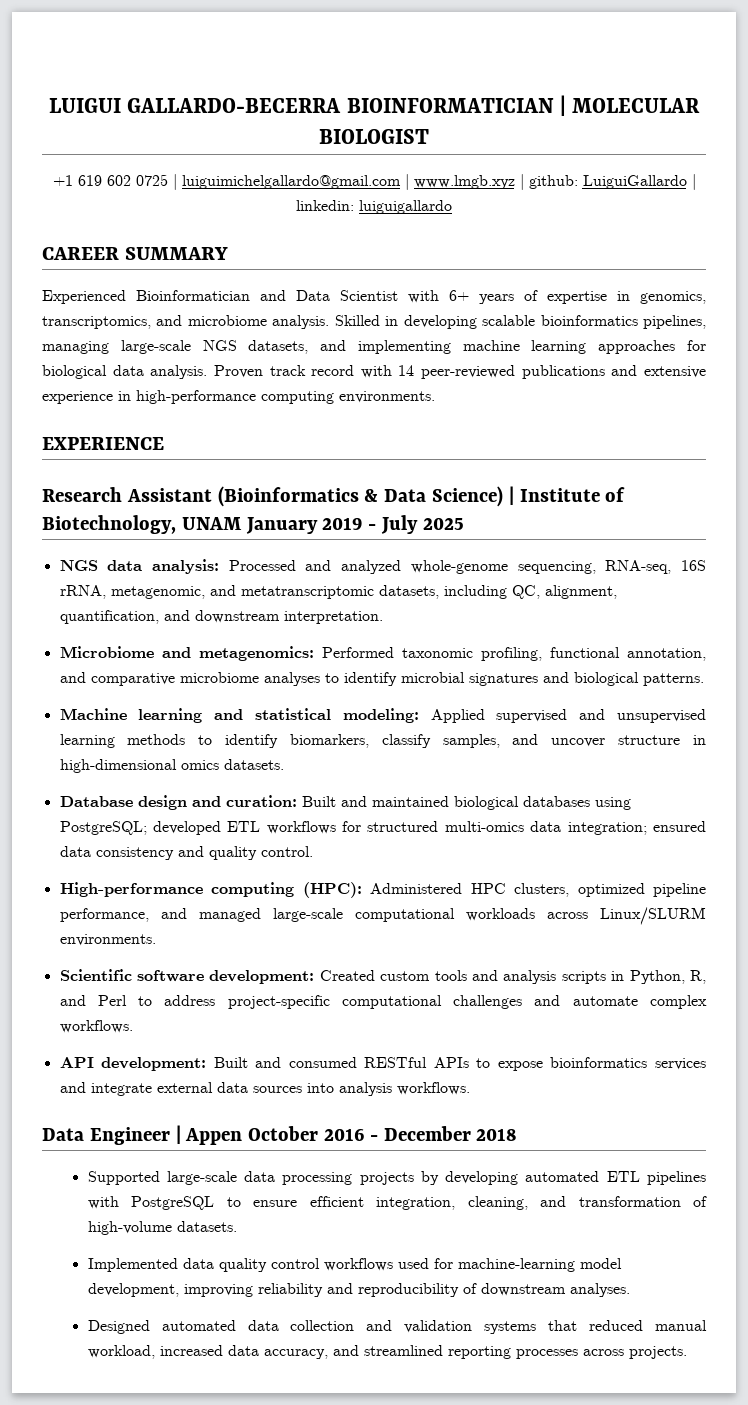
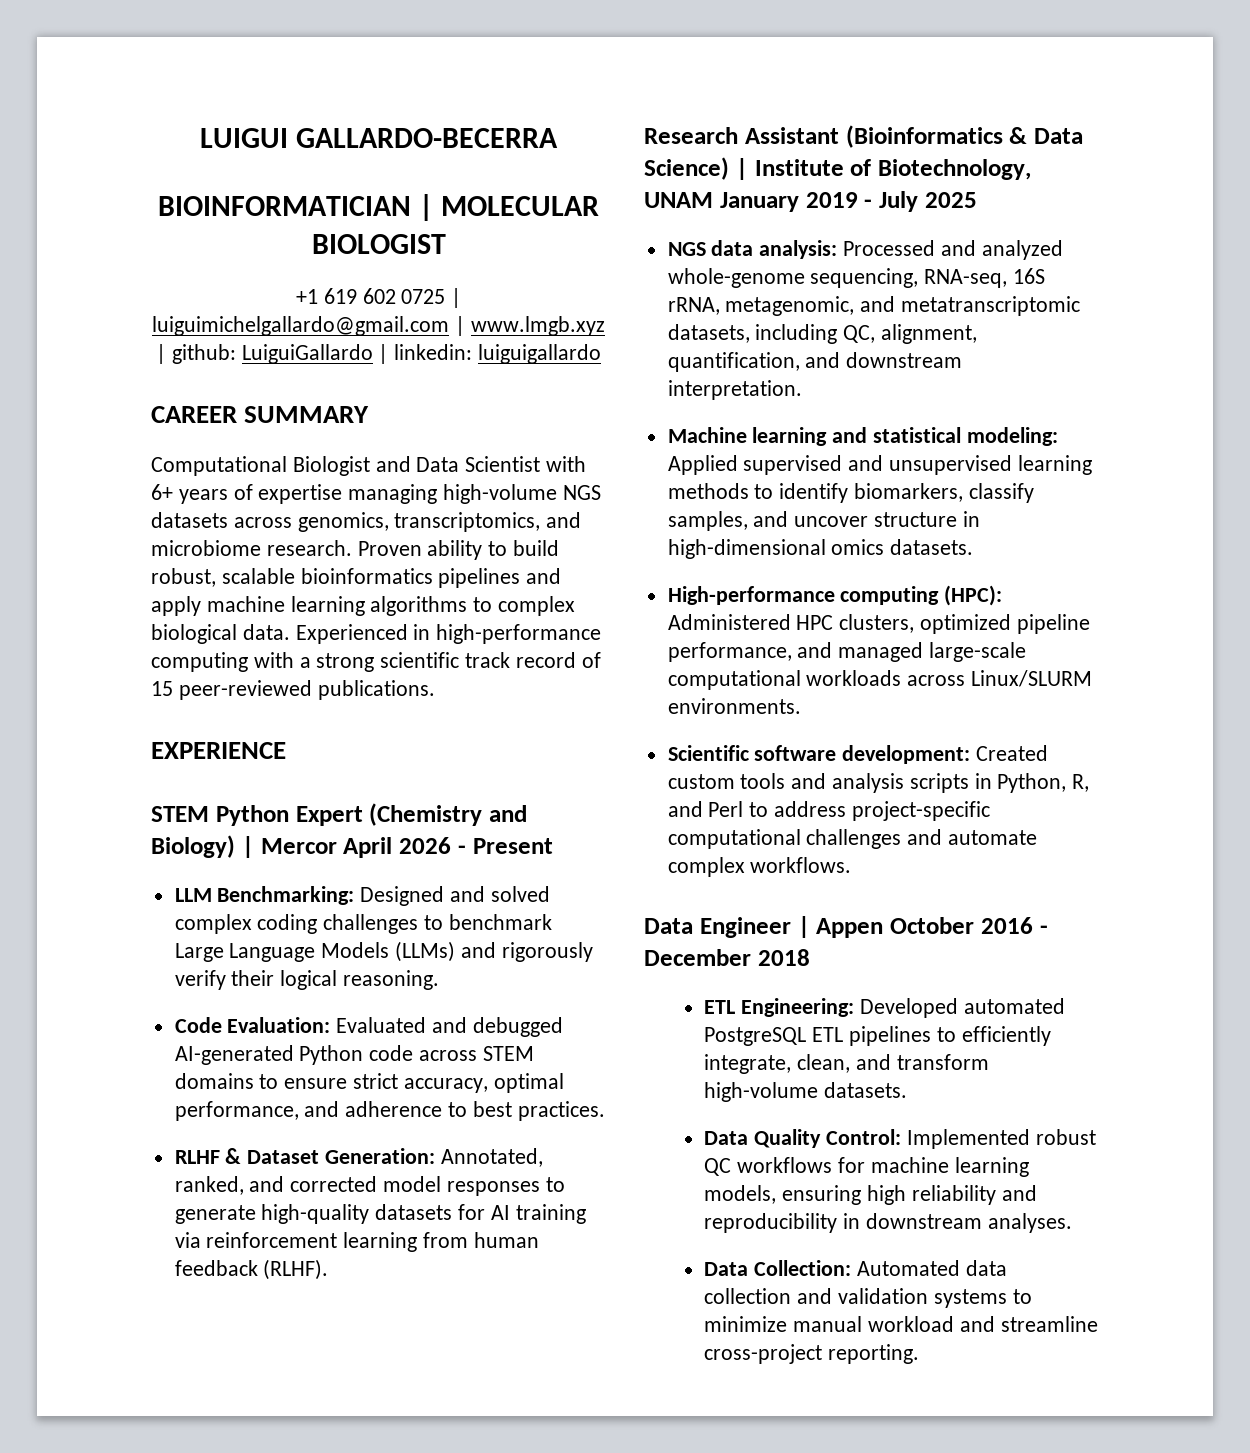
(342, 105) none -> (558, 138) //
[42,290,250,304] Experienced Bioinformatician -> [151,456,370,476] Computational Biologist
[617,291,706,304] [42,315,707,329] [42,340,706,354] [42,365,706,379] [42,390,435,404] [42,437,164,450] in genomics, transcriptomics, and microbiome analysis. Skilled in developing scalable bioinformatics pipelines, managing large-scale NGS datasets, and implementing machine learning approaches for biological data analysis. Proven track record with 14 peer-reviewed publications and extensive experience in high-performance computing environments. // EXPERIENCE -> [348,484,601,504] [151,512,582,532] [151,540,560,560] [151,568,562,588] [151,596,576,616] [151,624,602,644] [151,652,601,672] [151,680,435,700] [151,742,286,759] [151,803,527,826] [151,835,553,858] [174,886,550,906] [174,914,552,934] [174,941,593,962] [174,970,440,990] [174,1017,563,1037] [174,1045,534,1065] [174,1073,564,1093] [174,1101,605,1121] [174,1148,543,1167] [174,1176,565,1196] [174,1204,586,1224] [174,1232,539,1252] [174,1259,329,1280] managing high-volume NGS datasets across genomics, transcriptomics, and microbiome research. Proven ability to build robust, scalable bioinformatics pipelines and apply machine learning algorithms to complex biological data. Experienced in high-performance computing with a strong scientific track record of 15 peer-reviewed publications. // EXPERIENCE // STEM Python Expert (Chemistry and Biology) | Mercor April 2026 - Present // LLM Benchmarking: Designed and solved complex coding challenges to benchmark Large Language Models (LLMs) and rigorously verify their logical reasoning. // Code Evaluation: Evaluated and debugged AI-generated Python code across STEM domains to ensure strict accuracy, optimal performance, and adherence to best practices. // RLHF & Dataset Generation: Annotated, ranked, and corrected model responses to generate high-quality datasets for AI training via reinforcement learning from human feedback (RLHF).
[59,646,706,661] [59,672,704,686] // Microbiome and metagenomics: Performed taxonomic profiling, functional annotation, and comparative microbiome analyses to identify microbial signatures and biological patterns. -> (802, 390) none
[59,795,631,810] [59,821,706,835] [59,846,313,860] // Database design and curation: Built and maintained biological databases using PostgreSQL; developed ETL workflows for structured multi-omics data integration; ensured data consistency and quality control. -> (974, 547) none
[59,1057,706,1071] [59,1082,470,1096] // API development: Built and consumed RESTful APIs to expose bioinformatics services and integrate external data sources into analysis workflows. -> (852, 865) none
[87,1171,706,1185] [87,1196,707,1210] [87,1221,237,1235] [87,1258,622,1272] [87,1283,253,1297] Supported large-scale data processing projects by developing automated ETL pipelines with PostgreSQL to ensure efficient integration, cleaning, and transformation of high-volume datasets. // Implemented data quality control workflows used for machine-learning model development, improving -> [704,998,1065,1018] [704,1026,1051,1046] [704,1054,989,1074] [704,1082,908,1102] [704,1129,1096,1149] [704,1157,1029,1177] [704,1185,907,1205] ETL Engineering: Developed automated PostgreSQL ETL pipelines to efficiently integrate, clean, and transform high-volume datasets. // Data Quality Control: Implemented robust QC workflows for machine learning models, ensuring high
[462,1283,477,1294] of -> [843,1213,861,1229] in
[87,1320,236,1334] Designed automated -> [704,1260,961,1276] Data Collection: Automated
[548,1320,708,1331] [87,1345,687,1359] that reduced manual workload, increased data accuracy, and streamlined reporting processes across projects. -> [1012,1289,1032,1304] [704,1316,1098,1332] [704,1344,920,1364] to minimize manual workload and streamline cross-project reporting.

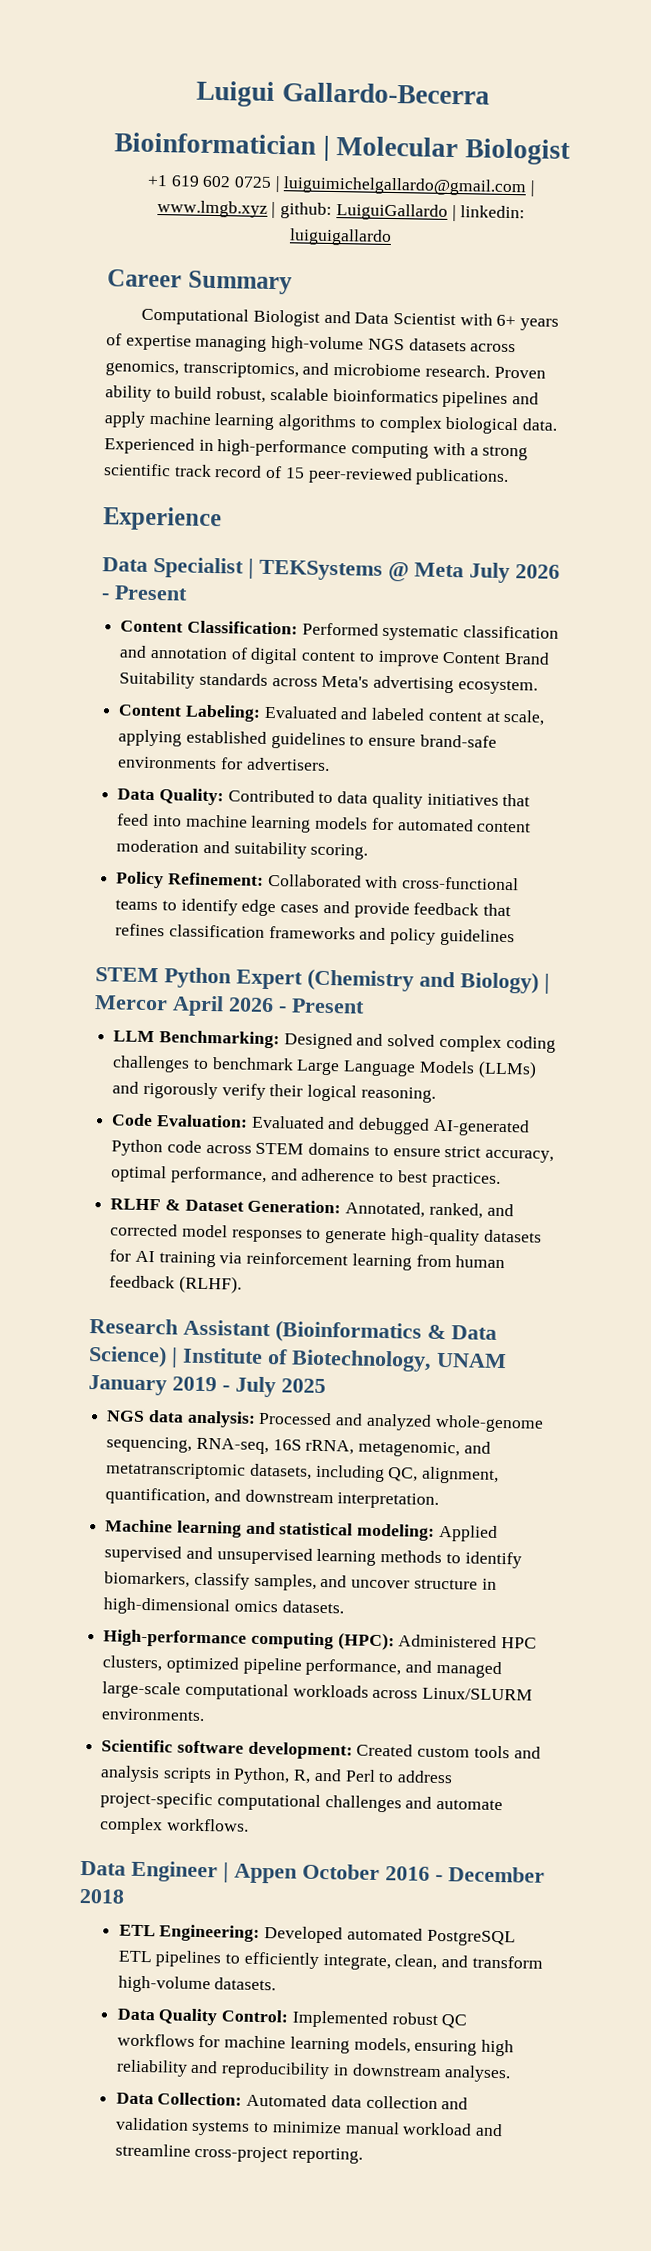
[200,128,558,148] [158,194,599,221] [311,234,446,254] LUIGUI GALLARDO-BECERRA // BIOINFORMATICIAN | MOLECULAR BIOLOGIST -> [196,80,490,108] [114,132,571,166] Luigui Gallardo-Becerra // Bioinformatician | Molecular Biologist
[151,406,370,423] CAREER SUMMARY -> [107,269,293,295] Career Summary
[151,742,286,759] EXPERIENCE -> [103,506,222,532] [102,557,560,584] [101,585,188,601] [120,620,560,642] [119,645,551,667] [119,671,538,695] [118,704,546,726] [118,729,497,750] [118,756,330,772] [117,788,531,809] [117,813,532,833] [116,839,369,860] [116,871,520,891] [115,898,512,919] [115,923,515,947] Experience // Data Specialist | TEKSystems @ Meta July 2026 - Present // Content Classification: Performed systematic classification and annotation of digital content to improve Content Brand Suitability standards across Meta's advertising ecosystem. // Content Labeling: Evaluated and labeled content at scale, applying established guidelines to ensure brand-safe environments for advertisers. // Data Quality: Contributed to data quality initiatives that feed into machine learning models for automated content moderation and suitability scoring. // Policy Refinement: Collaborated with cross-functional teams to identify edge cases and provide feedback that refines classification frameworks and policy guidelines

